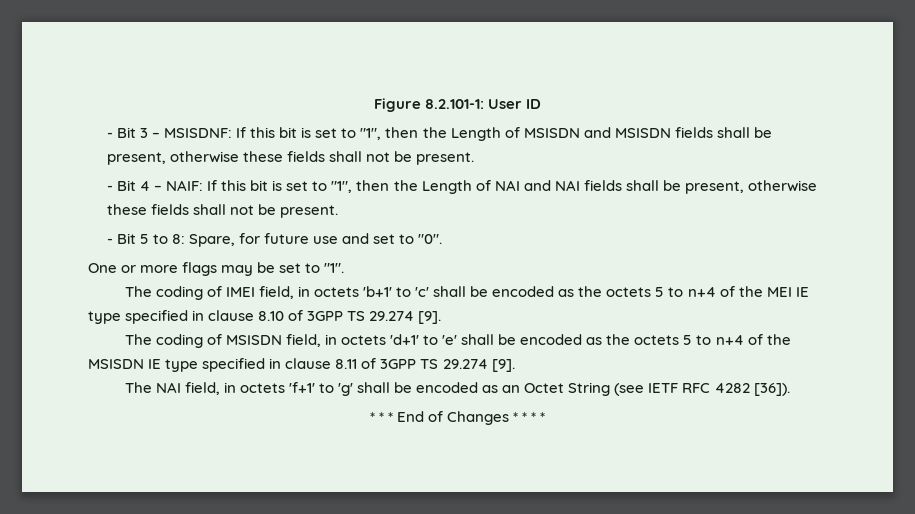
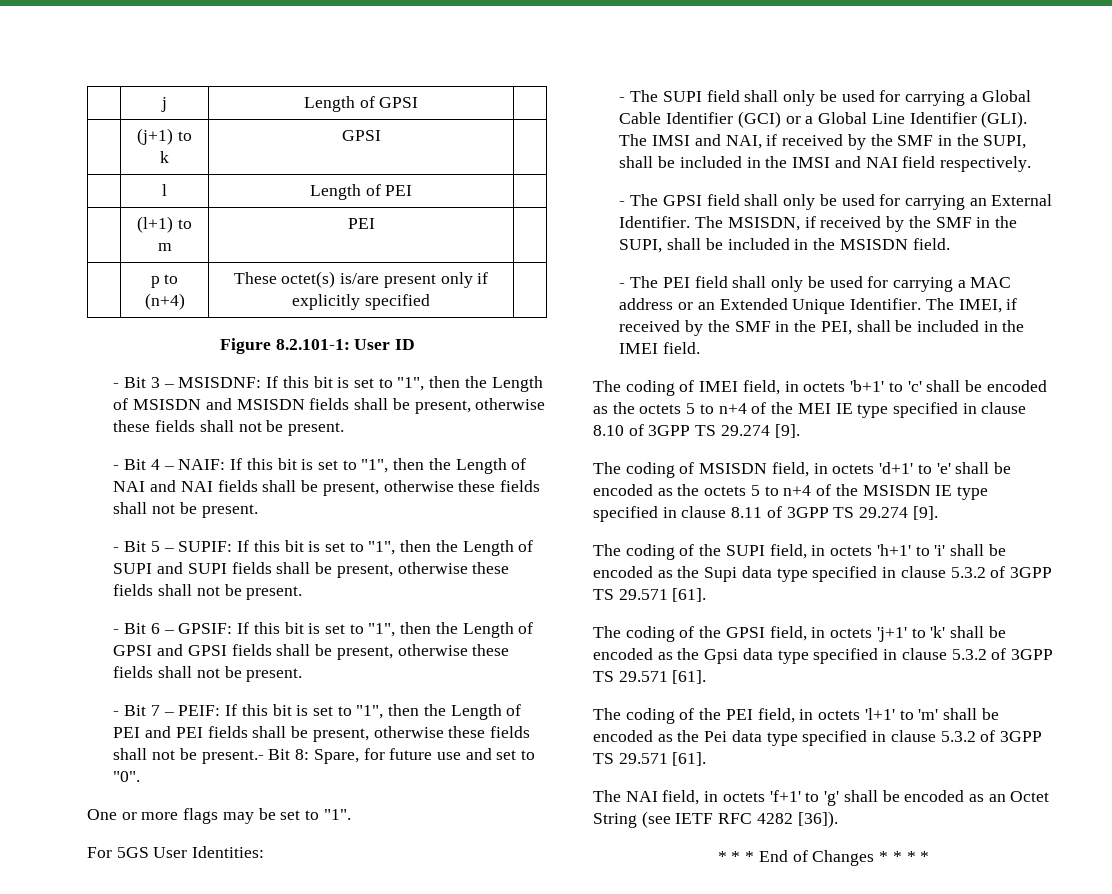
(373, 105) none -> [161,97,167,112] [303,96,419,112] [137,128,192,145] [160,151,169,163] [341,130,381,141] [162,184,167,196] [309,184,413,200] [137,216,192,233] [157,243,172,251] [347,218,375,229] [150,274,179,288] [144,293,185,310] [233,271,489,288] [292,294,430,310] | j | Length of GPSI | // | (j+1) to k | GPSI | // | l | Length of PEI | // | (l+1) to m | PEI | // | p to (n+4) | These octet(s) is/are present only if explicitly specified | //
[153,234,169,244] to -> [163,540,534,556] [113,562,510,578] [113,584,303,600] [113,622,534,638] [113,644,510,660] [113,666,303,682] [113,704,522,720] [113,726,530,742] [113,748,291,764] – SUPIF: If this bit is set to "1", then the Length of SUPI and SUPI fields shall be present, otherwise these fields shall not be present. // - Bit 6 – GPSIF: If this bit is set to "1", then the Length of GPSI and GPSI fields shall be present, otherwise these fields shall not be present. // - Bit 7 – PEIF: If this bit is set to "1", then the Length of PEI and PEI fields shall be present, otherwise these fields shall not be present.- Bit
(345, 268) none -> [87,846,265,858] [619,90,1032,106] [619,111,1028,128] [619,134,1027,150] [619,156,1031,172] [619,194,1053,210] [619,216,1017,232] [619,238,950,253] [619,276,1012,292] [619,298,1018,314] [619,320,1025,336] [619,342,701,354] // For 5GS User Identities: // - The SUPI field shall only be used for carrying a Global Cable Identifier (GCI) or a Global Line Identifier (GLI). The IMSI and NAI, if received by the SMF in the SUPI, shall be included in the IMSI and NAI field respectively. // - The GPSI field shall only be used for carrying an External Identifier. The MSISDN, if received by the SMF in the SUPI, shall be included in the MSISDN field. // - The PEI field shall only be used for carrying a MAC address or an Extended Unique Identifier. The IMEI, if received by the SMF in the PEI, shall be included in the IMEI field.
(515, 365) none -> [593,544,1006,560] [593,566,1052,582] [593,588,707,602] [593,626,1006,642] [593,648,1053,664] [593,670,707,684] [593,708,999,724] [593,730,1042,746] [593,752,707,766] // The coding of the SUPI field, in octets 'h+1' to 'i' shall be encoded as the Supi data type specified in clause 5.3.2 of 3GPP TS 29.571 [61]. // The coding of the GPSI field, in octets 'j+1' to 'k' shall be encoded as the Gpsi data type specified in clause 5.3.2 of 3GPP TS 29.571 [61]. // The coding of the PEI field, in octets 'l+1' to 'm' shall be encoded as the Pei data type specified in clause 5.3.2 of 3GPP TS 29.571 [61].

